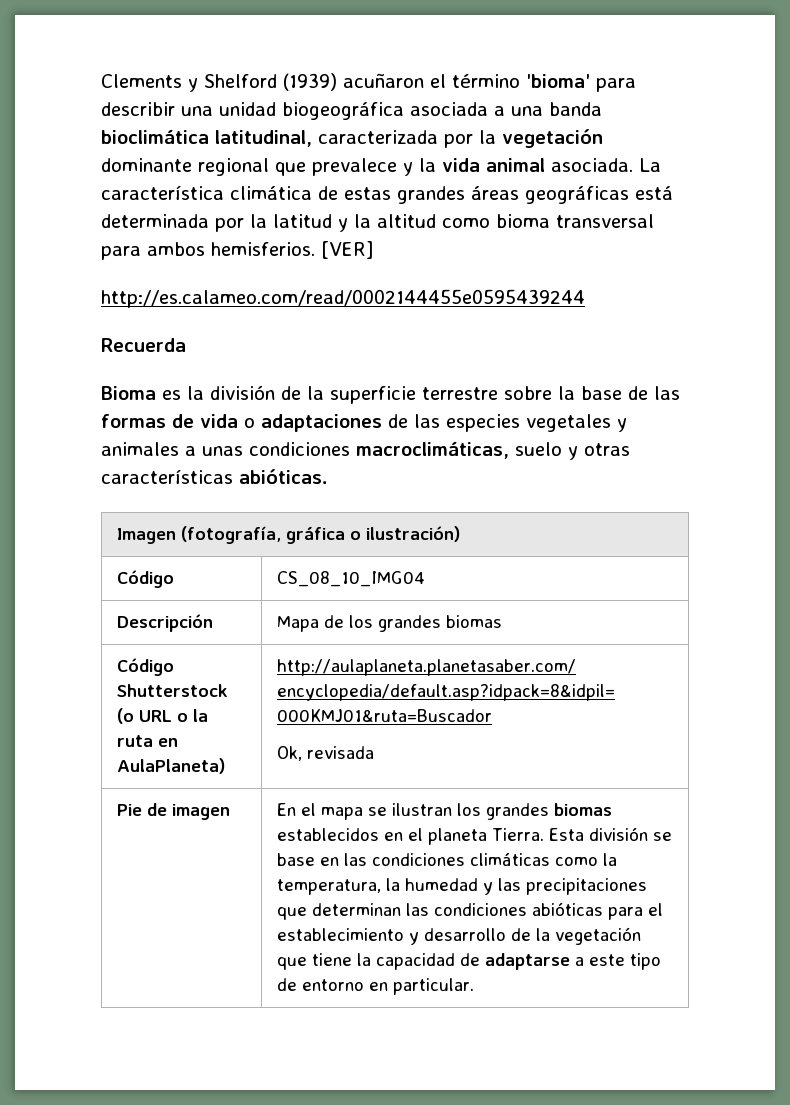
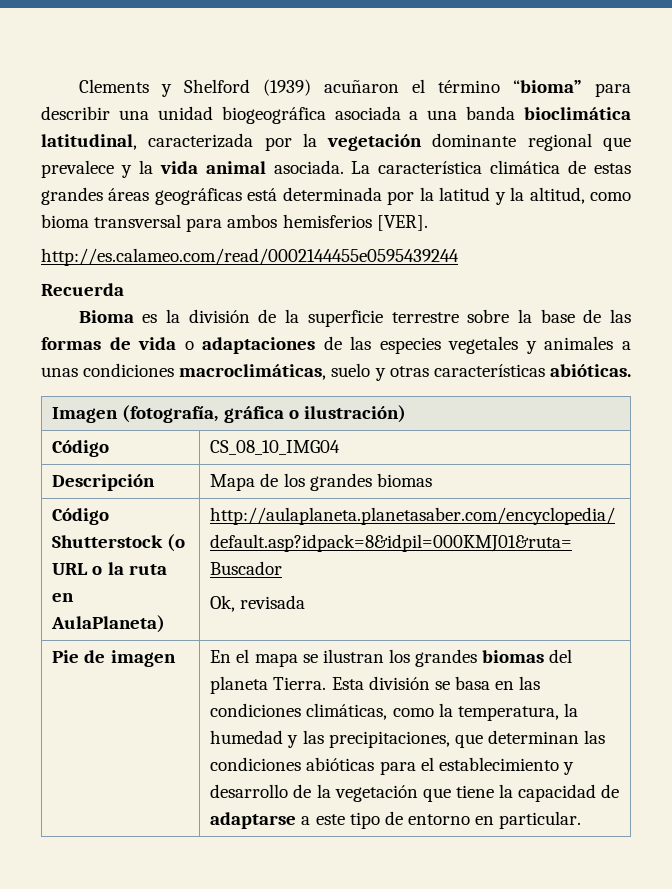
[526,74,590,88] 'bioma' -> [512,80,582,93] “bioma”
[377,214,436,228] altitud -> [529,187,585,204] altitud,
[211,241,374,259] hemisferios. [VER] -> [282,214,428,231] hemisferios [VER].
[276,828,423,841] establecidos en el -> [549,649,573,663] del
[276,853,315,866] base -> [454,676,490,690] basa
[469,853,550,866] climáticas -> [306,703,388,720] climáticas,
[525,878,647,895] precipitaciones -> [328,731,450,748] precipitaciones,

